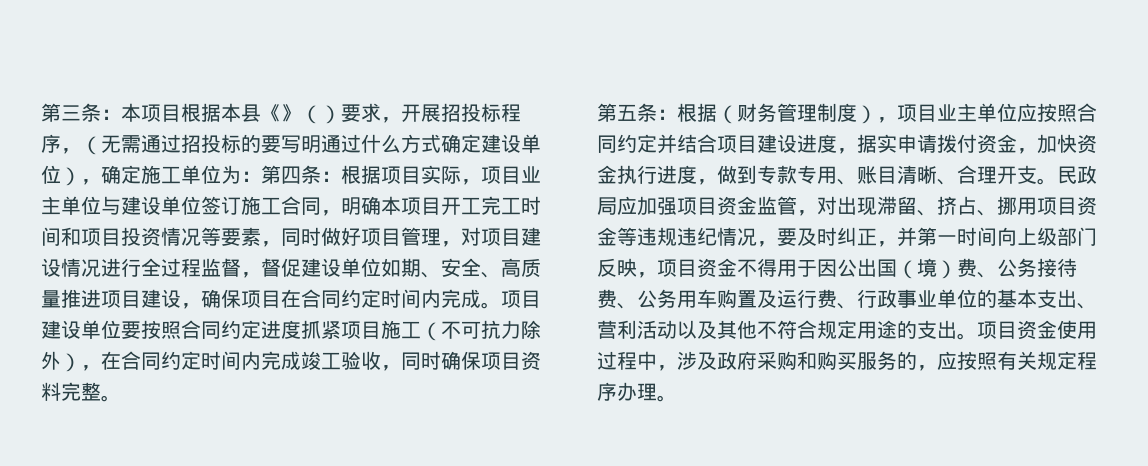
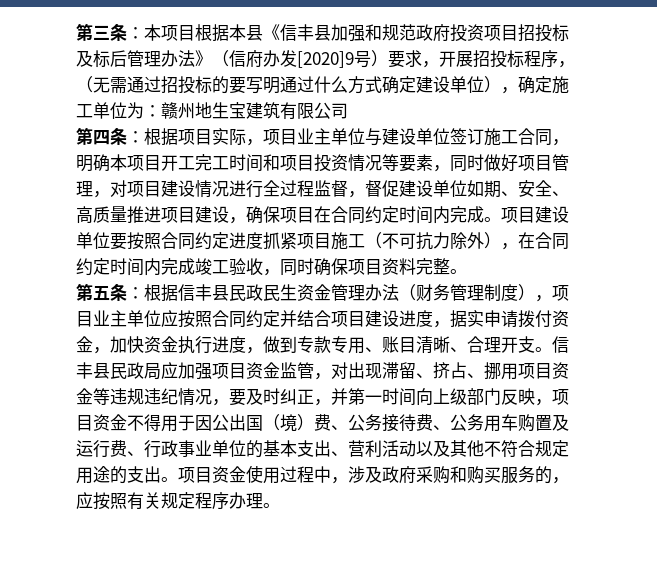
[281,104,321,124] 》（ -> [280,24,569,42] [76,50,371,68] 信丰县加强和规范政府投资项目招投标及标后管理办法》（信府办发[2020]9号
(261, 176) none -> [161,102,348,120] 赣州地生宝建筑有限公司 //
(717, 112) none -> [178,284,399,302] 信丰县民政民生资金管理办法
(1057, 181) none -> [552,336,569,353] [76,362,110,379] 信丰县

